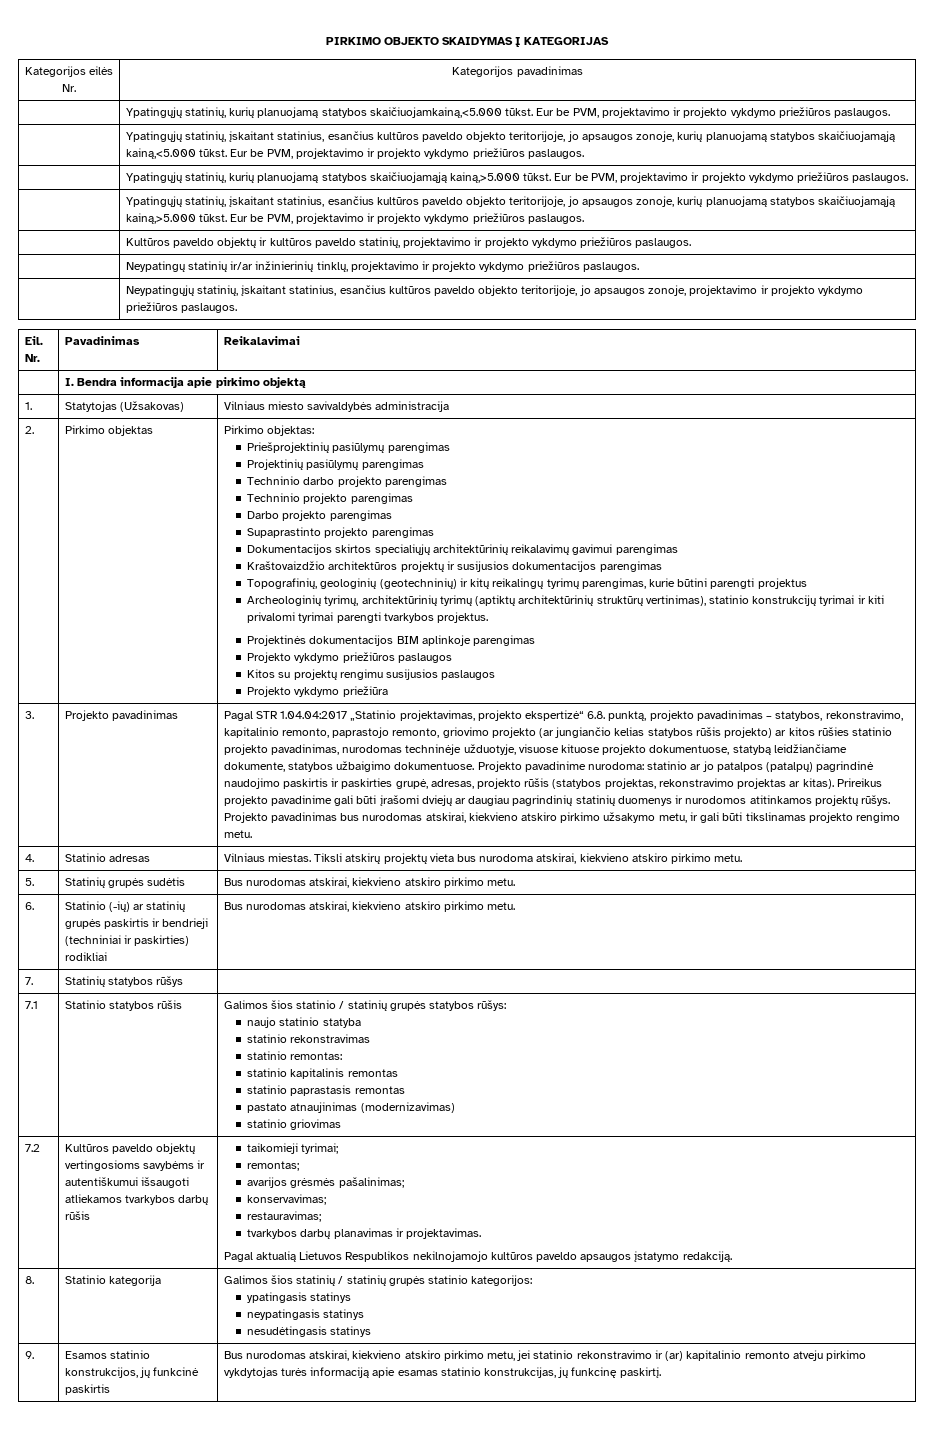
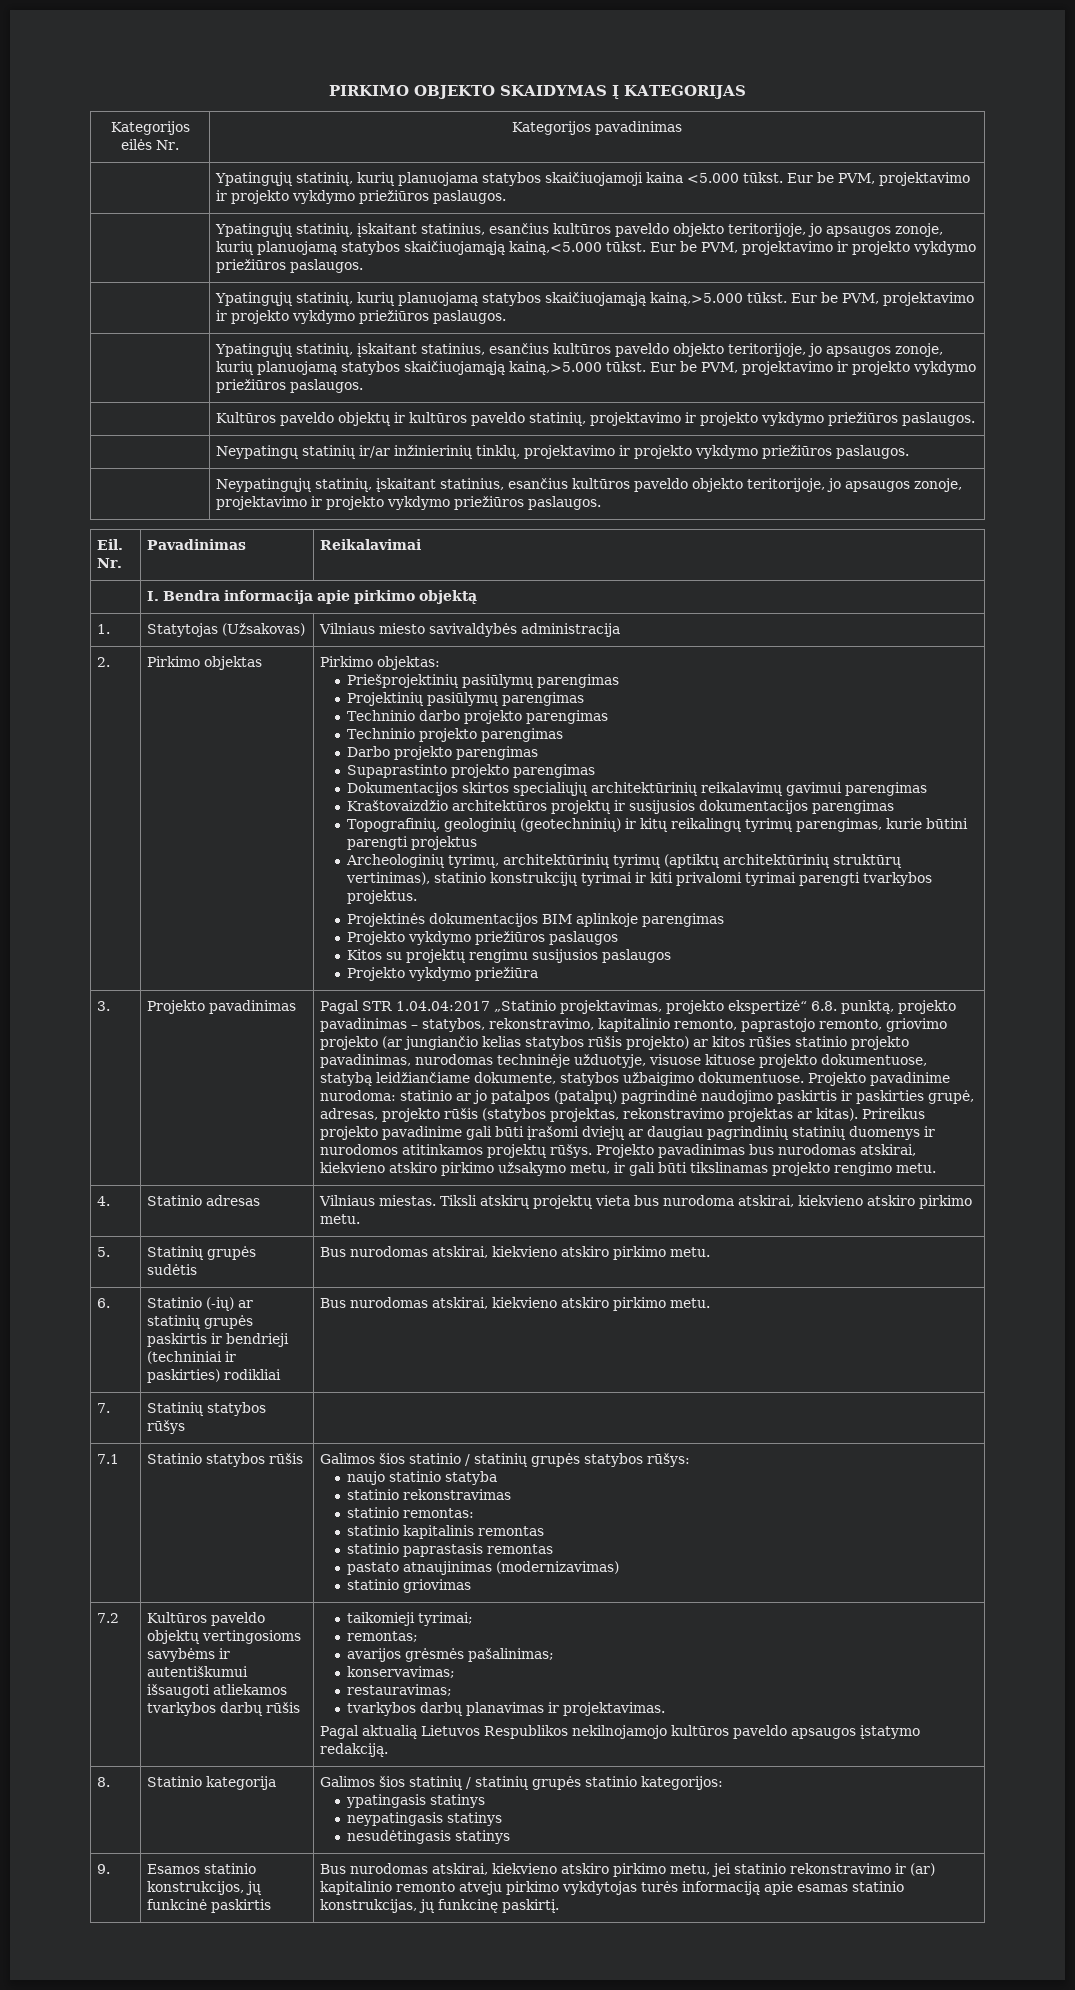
[257,107,502,118] planuojamą statybos skaičiuojamkainą,<5.000 -> [398,172,740,186] planuojama statybos skaičiuojamoji kaina <5.000

